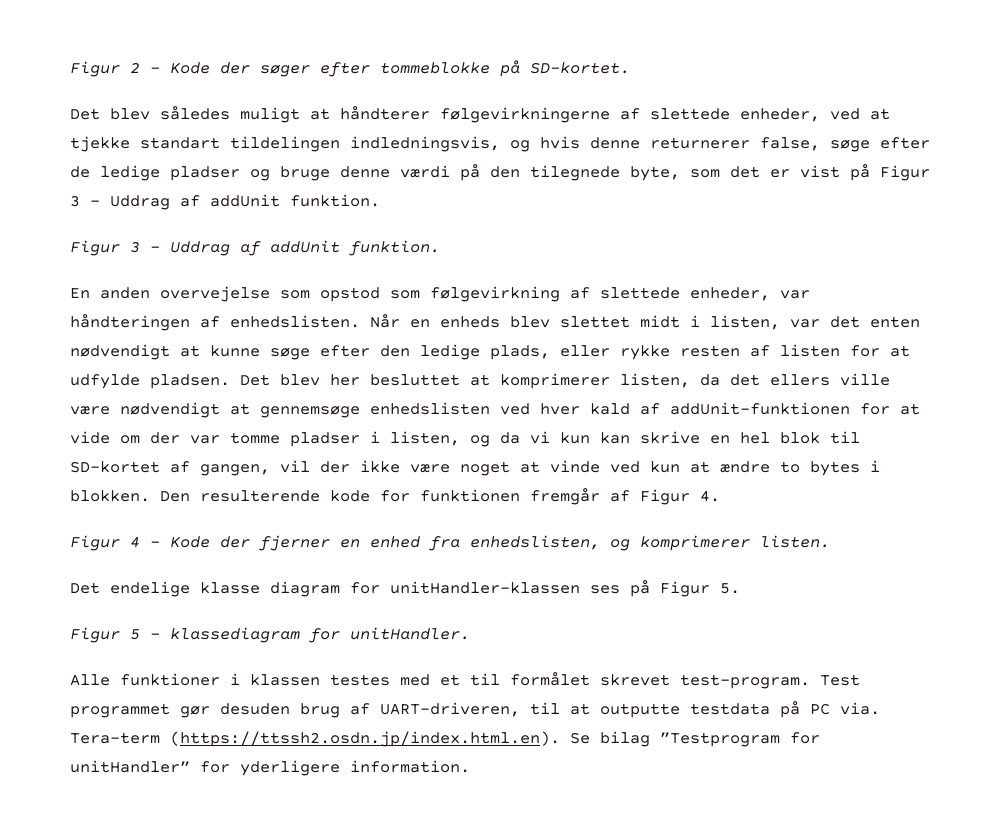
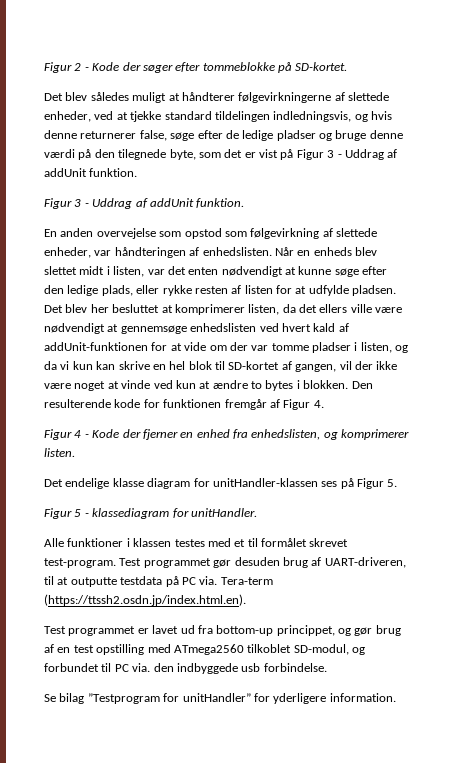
[140,137,220,149] standart -> [164,111,212,120] standard
[540,403,580,415] hver -> [281,323,311,332] hvert
(560, 739) none -> [44,625,401,636] [44,644,365,655] [44,663,327,674] // Test programmet er lavet ud fra bottom-up princippet, og gør brug af en test opstilling med ATmega2560 tilkoblet SD-modul, og forbundet til PC via. den indbyggede usb forbindelse. //

